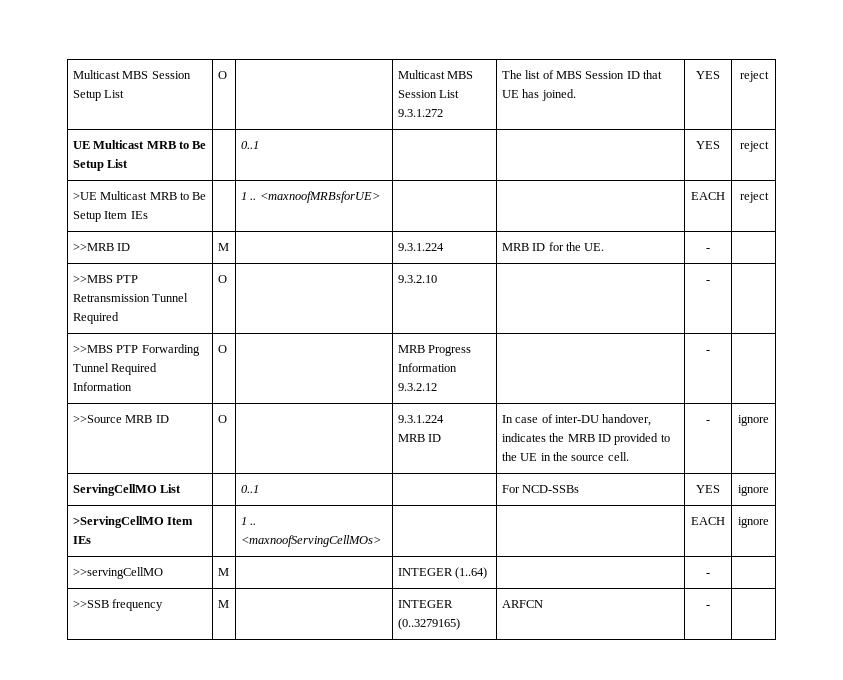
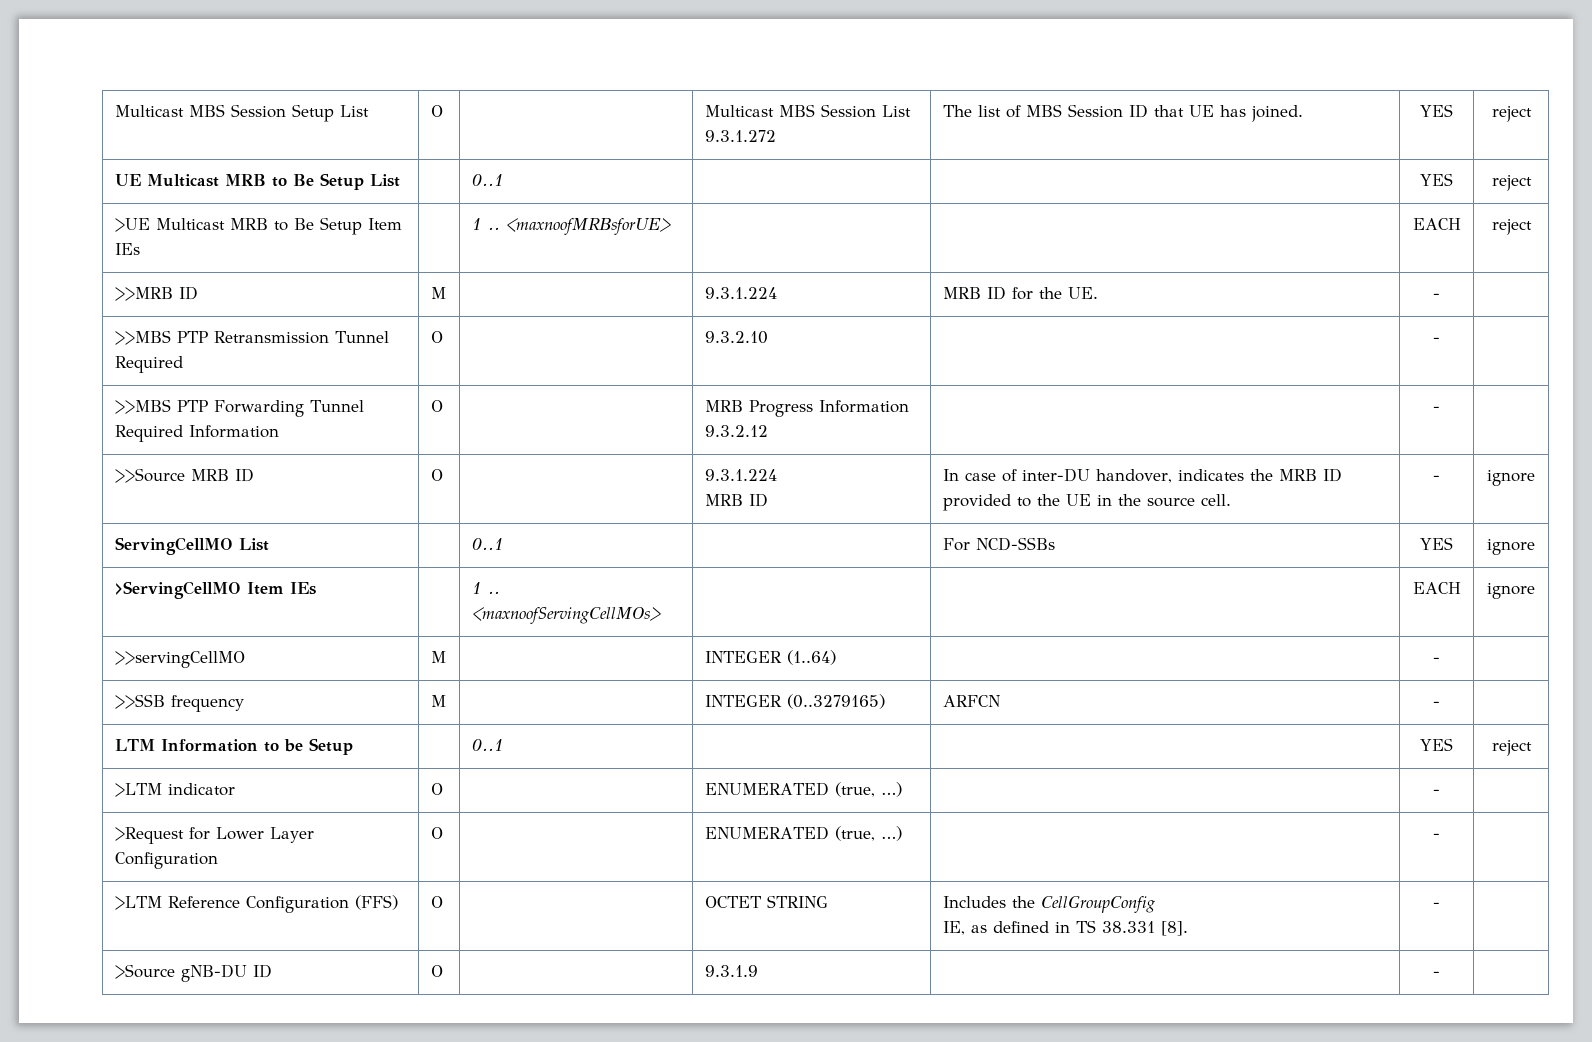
(710, 606) none -> [114,738,353,755] [471,739,504,751] [1420,738,1453,751] [1491,740,1532,756] [114,783,235,797] [430,783,443,795] [704,782,902,797] [1433,789,1440,795] [114,827,314,844] [114,852,218,869] [430,827,443,839] [704,826,902,841] [1433,833,1440,839] [114,895,398,913] [430,896,443,908] [704,895,828,908] [942,895,1156,913] [942,920,1188,936] [1433,902,1440,908] [114,964,272,982] [430,965,443,977] [704,965,758,977] [1433,971,1440,977] // LTM Information to be Setup | | 0..1 | | | YES | reject // >LTM indicator | O | | ENUMERATED (true, …) | | - | // >Request for Lower Layer Configuration | O | | ENUMERATED (true, …) | | - | // >LTM Reference Configuration (FFS) | O | | OCTET STRING | Includes the CellGroupConfig // IE, as defined in TS 38.331 [8]. | - | // >Source gNB-DU ID | O | | 9.3.1.9 | | - |

